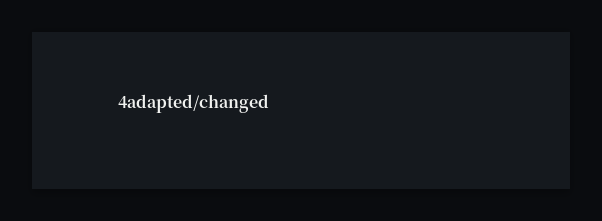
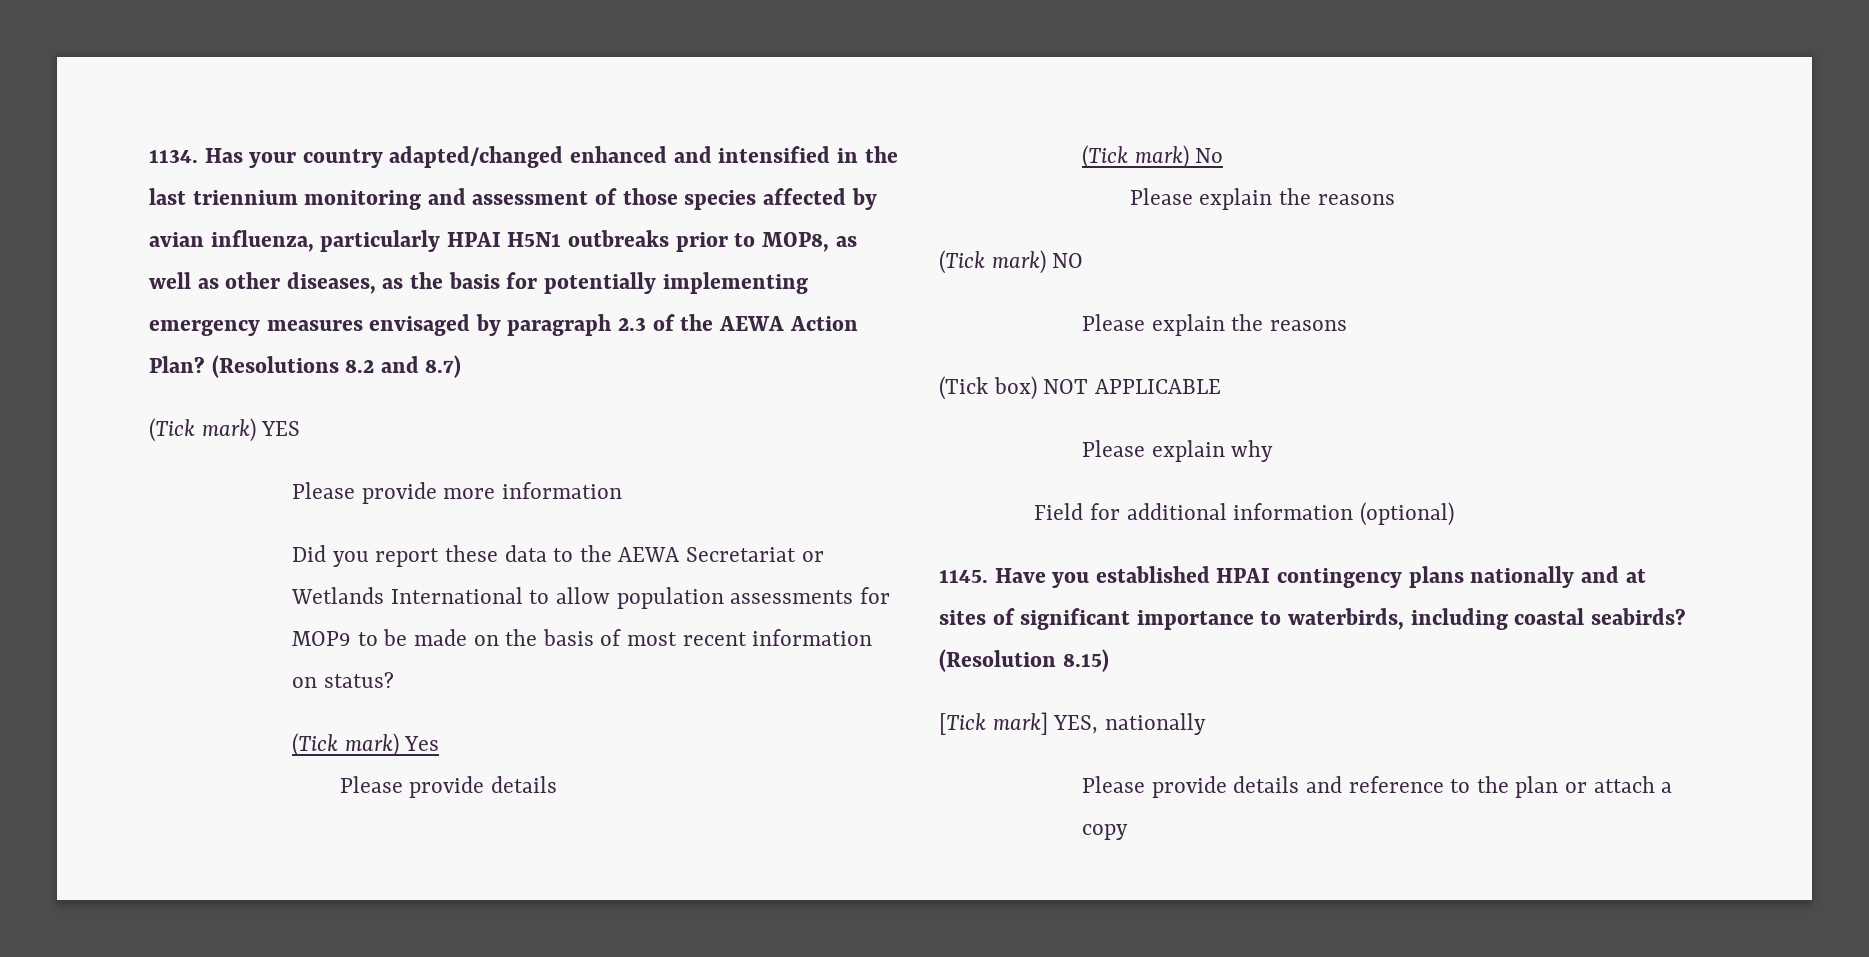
[118,94,269,113] 4adapted/changed -> [149,146,898,168] [149,188,877,210] [149,230,857,252] [149,272,808,294] [149,314,858,336] [149,355,462,378] [149,418,301,442] [292,482,622,504] [292,545,824,567] [291,587,890,609] [292,629,873,646] [292,672,394,688] [292,733,440,757] [339,776,558,798] [1082,145,1224,169] [1129,188,1395,210] [939,250,1084,274] [1082,314,1347,336] [939,376,1221,400] [1082,440,1274,462] [1034,502,1454,526] [939,566,1646,588] [939,608,1686,630] [939,649,1109,672] [939,712,1206,735] [1082,776,1673,798] [1082,824,1129,840] 1134. Has your country adapted/changed enhanced and intensified in the last triennium monitoring and assessment of those species affected by avian influenza, particularly HPAI H5N1 outbreaks prior to MOP8, as well as other diseases, as the basis for potentially implementing emergency measures envisaged by paragraph 2.3 of the AEWA Action Plan? (Resolutions 8.2 and 8.7) // (Tick mark) YES // Please provide more information // Did you report these data to the AEWA Secretariat or Wetlands International to allow population assessments for MOP9 to be made on the basis of most recent information on status? // (Tick mark) Yes // Please provide details // (Tick mark) No // Please explain the reasons // (Tick mark) NO // Please explain the reasons // (Tick box) NOT APPLICABLE // Please explain why // Field for additional information (optional) // 1145. Have you established HPAI contingency plans nationally and at sites of significant importance to waterbirds, including coastal seabirds? (Resolution 8.15) // [Tick mark] YES, nationally // Please provide details and reference to the plan or attach a copy

